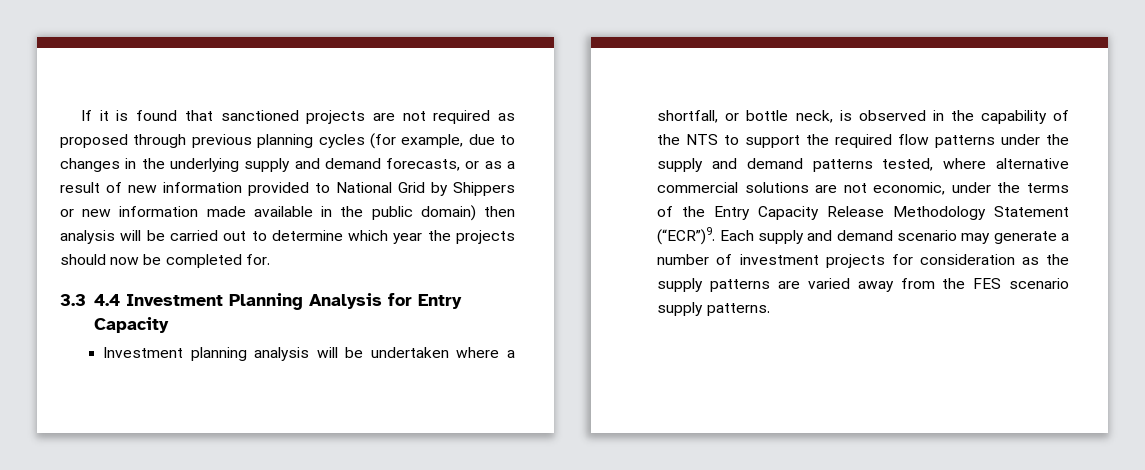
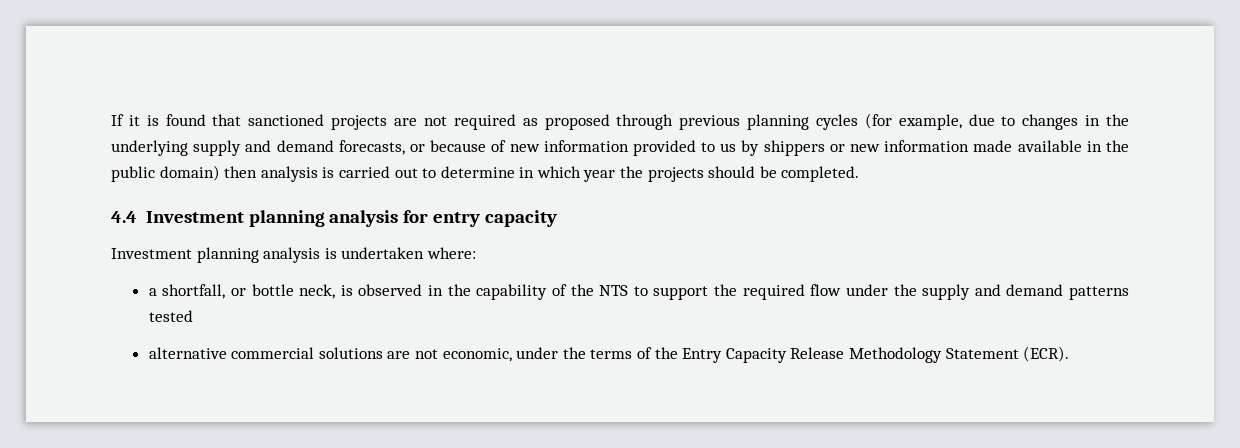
[484,161,515,169] [60,182,100,193] as a result -> [430,140,487,152] because
[336,182,515,196] National Grid by Shippers -> [720,140,825,156] us by shippers
[120,230,165,241] will be -> [322,167,335,178] is
(343, 235) none -> [519,167,535,178] in
[110,254,270,268] [60,293,462,310] [93,317,169,333] [103,347,500,361] now be completed for. // 3.3 4.4 Investment Planning Analysis for Entry Capacity // Investment planning analysis will be undertaken where -> [759,166,860,182] [111,210,558,227] [111,247,476,263] be completed. // 4.4 Investment planning analysis for entry capacity // Investment planning analysis is undertaken where: //
[935,135,996,148] patterns -> (842, 290) none
[882,158,987,171] tested, where -> [148,310,193,322] tested //
[657,227,1069,245] [657,254,1069,268] [657,278,1069,292] [657,302,770,316] (“ECR”)9. Each supply and demand scenario may generate a number of investment projects for consideration as the supply patterns are varied away from the FES scenario supply patterns. -> [1023,346,1070,362] (ECR).

